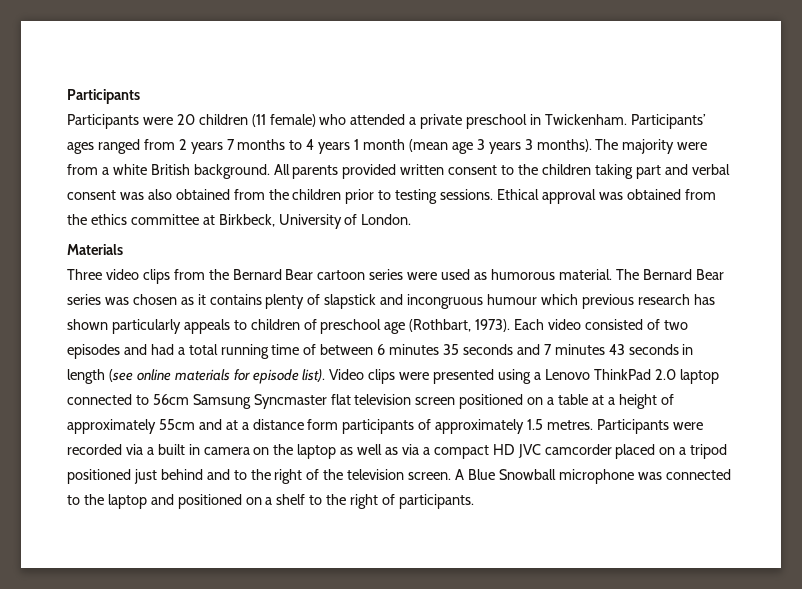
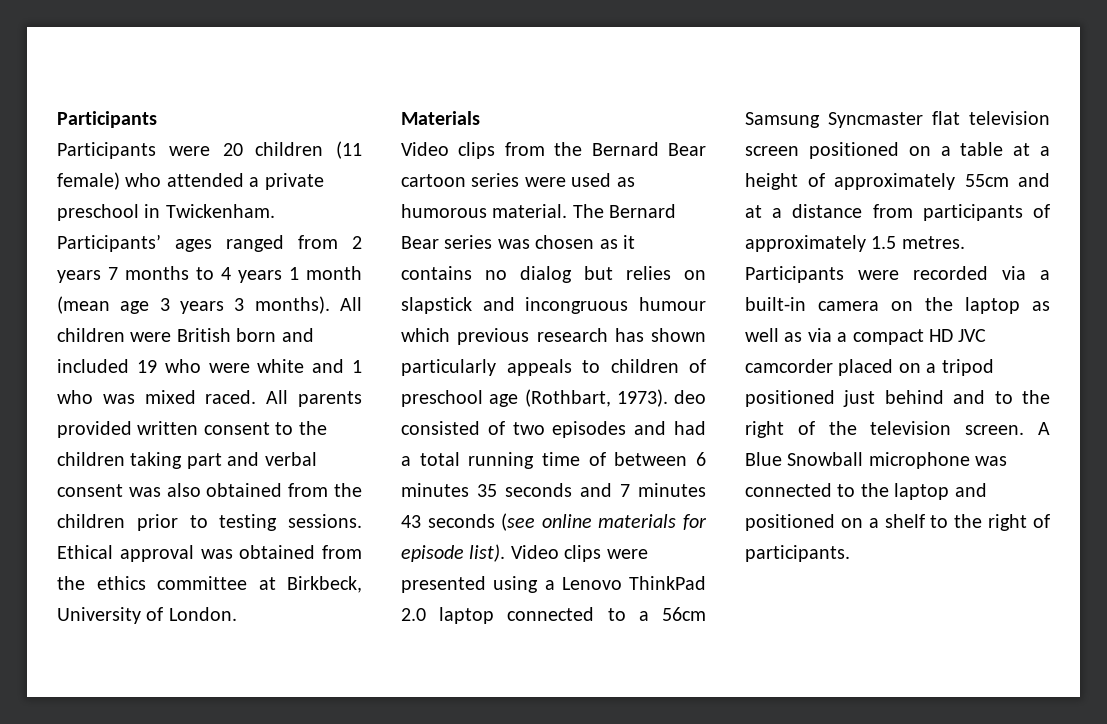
[595,139,708,154] [67,164,270,179] The majority were from a white British background. -> [340,297,363,311] [57,328,314,342] [57,359,363,373] [57,390,257,404] All children were British born and included 19 who were white and 1 who was mixed raced.
[67,269,139,280] Three video -> [401,142,449,156] Video
[265,294,321,309] plenty of -> [485,266,706,283] no dialog but relies on
[514,319,582,330] Each video -> [674,390,706,404] deo
[682,344,694,355] [67,369,105,384] in length -> (495, 521) none
(149, 400) none -> [638,611,649,621] a
[307,419,339,430] form -> [872,204,913,218] from
[157,444,200,455] built in -> [745,297,806,311] built-in

